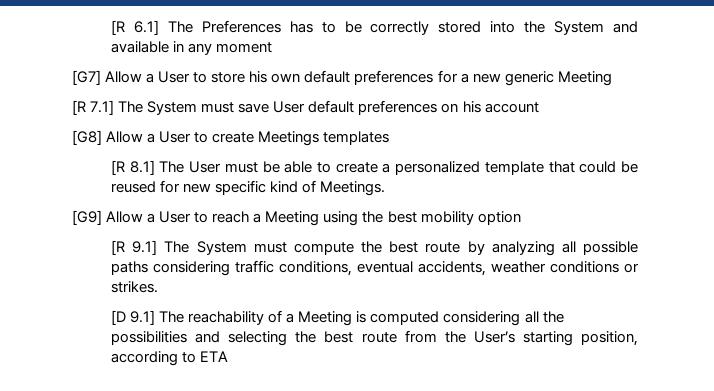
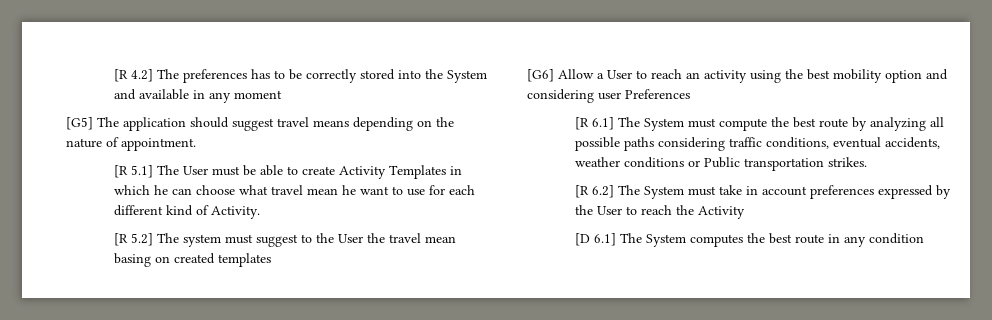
[111,20,281,35] [R 6.1] The Preferences -> [113,69,247,83] [R 4.2] The preferences
[72,70,612,86] [72,100,539,115] [72,130,390,146] [111,160,155,175] [G7] Allow a User to store his own default preferences for a new generic Meeting // [R 7.1] The System must save User default preferences on his account // [G8] Allow a User to create Meetings templates // [R 8.1] -> [66,117,454,131] [66,137,196,151] [113,165,153,178] [G5] The application should suggest travel means depending on the nature of appointment. // [R 5.1]
[382,161,639,175] [111,180,386,196] [72,210,102,225] a personalized template that could be reused for new specific kind of Meetings. // [G9] -> [338,165,462,179] [113,185,475,196] [113,205,260,219] [113,233,456,247] [113,253,271,267] [527,69,554,82] Activity Templates in which he can choose what travel mean he want to use for each different kind of Activity. // [R 5.2] The system must suggest to the User the travel mean basing on created templates // [G6]
[253,211,320,226] a Meeting -> [686,70,747,83] an activity
[111,240,158,255] // [R 9.1] -> [926,69,948,80] [527,89,690,103] [574,117,614,130] and considering user Preferences // [R 6.1]
(639, 268) none -> [703,157,824,171] Public transportation
[111,310,564,326] [111,330,638,346] [111,351,229,366] [D 9.1] The reachability of a Meeting is computed considering all the possibilities and selecting the best route from the User’s starting position, according to ETA -> [574,185,951,199] [574,205,745,219] [574,233,924,247] [R 6.2] The System must take in account preferences expressed by the User to reach the Activity // [D 6.1] The System computes the best route in any condition

